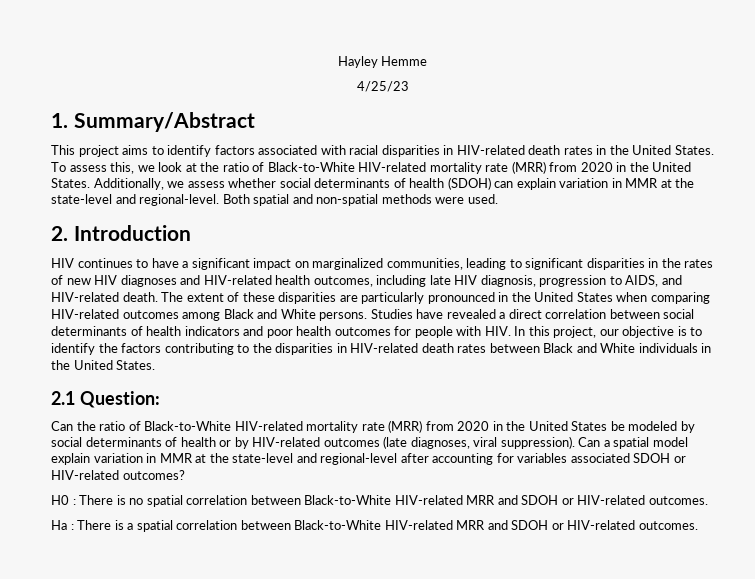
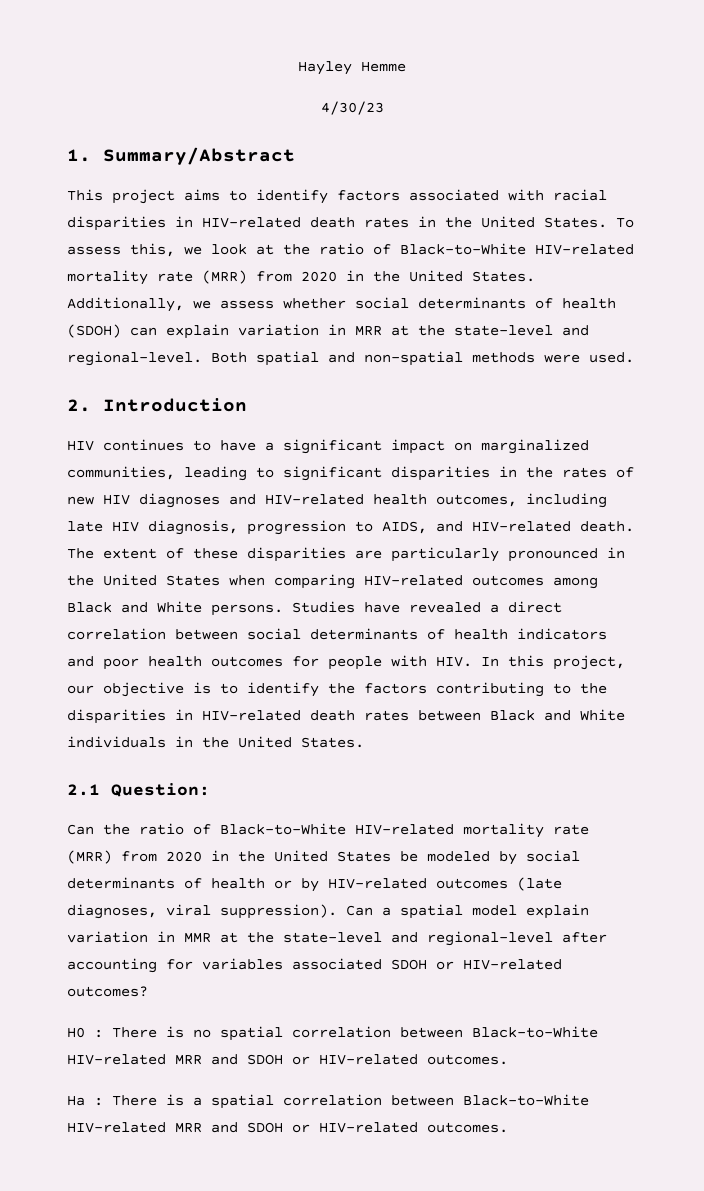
[356,81,409,92] 4/25/23 -> [320,101,384,115] 4/30/23
[625,178,659,188] MMR -> [355,325,382,336] MRR

